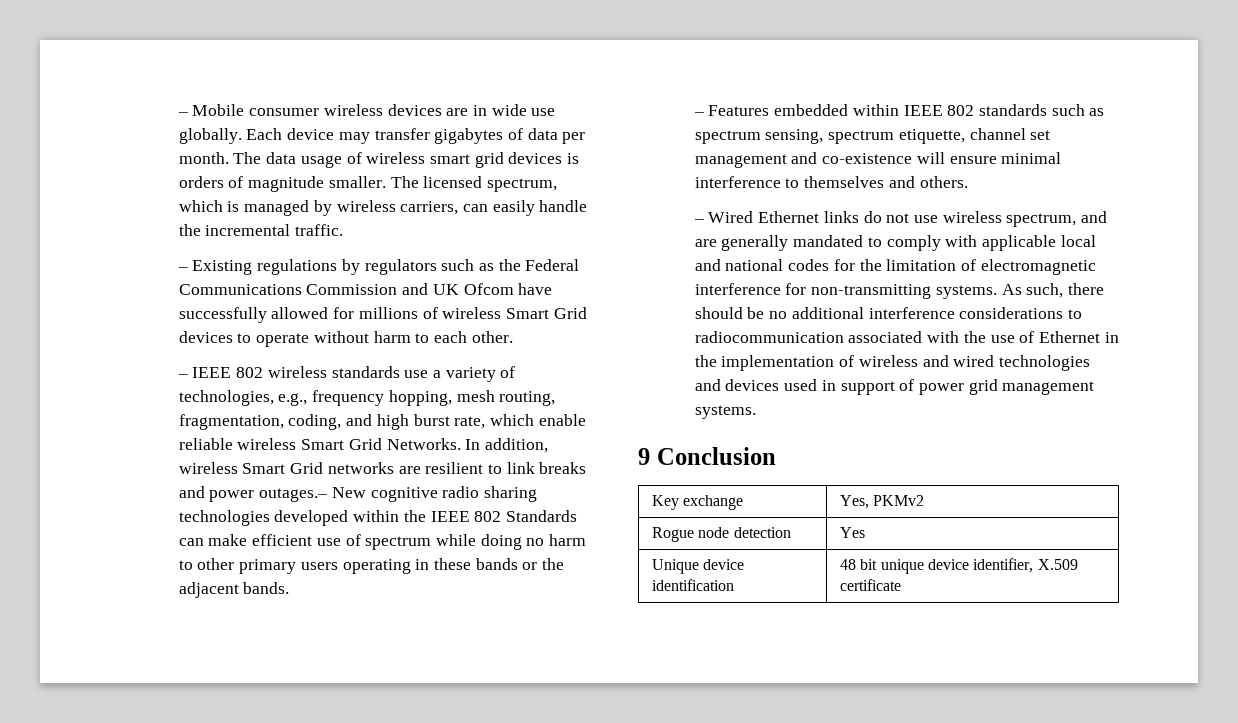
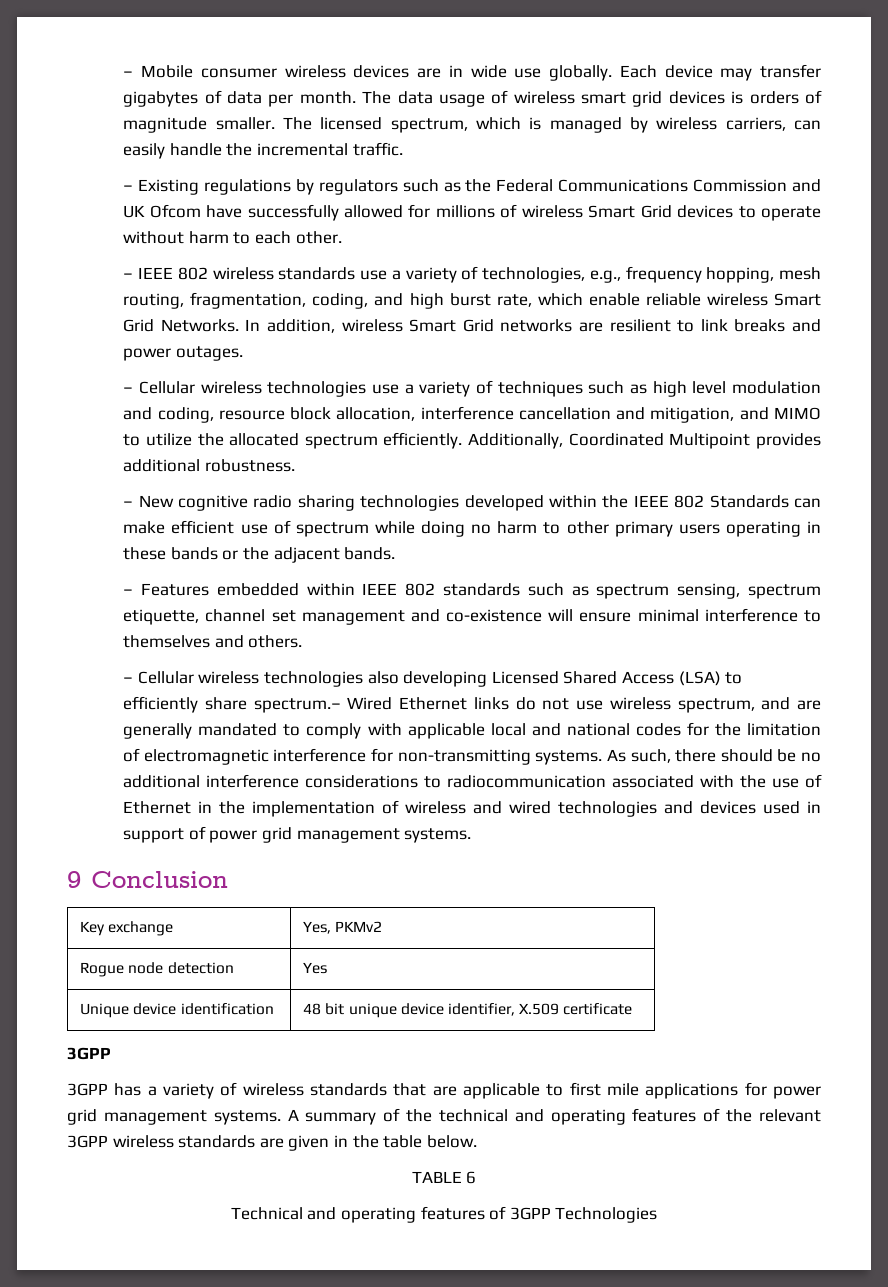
[259,488,328,502] outages.– -> [175,346,243,361] [123,380,821,397] [123,406,822,423] [123,432,821,449] [123,459,295,472] [123,501,134,507] outages. // – Cellular wireless technologies use a variety of techniques such as high level modulation and coding, resource block allocation, interference cancellation and mitigation, and MIMO to utilize the allocated spectrum efficiently. Additionally, Coordinated Multipoint provides additional robustness. // –
(704, 221) none -> [137,671,743,687] [123,696,341,713] Cellular wireless technologies also developing Licensed Shared Access (LSA) to efficiently share spectrum.–
(901, 585) none -> [67,1047,111,1060] [67,1082,821,1099] [67,1108,821,1125] [67,1135,477,1151] [411,1171,477,1184] [230,1206,658,1223] // 3GPP // 3GPP has a variety of wireless standards that are applicable to first mile applications for power grid management systems. A summary of the technical and operating features of the relevant 3GPP wireless standards are given in the table below. // TABLE 6 // Technical and operating features of 3GPP Technologies

